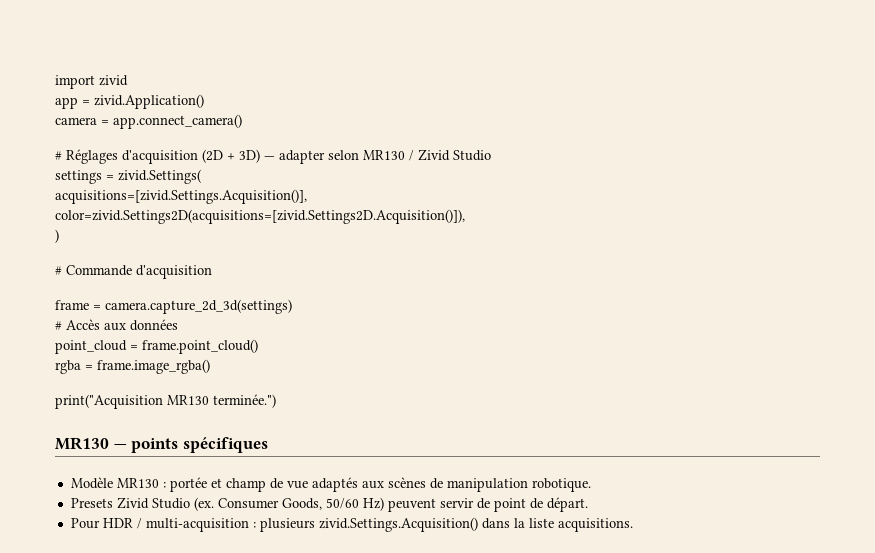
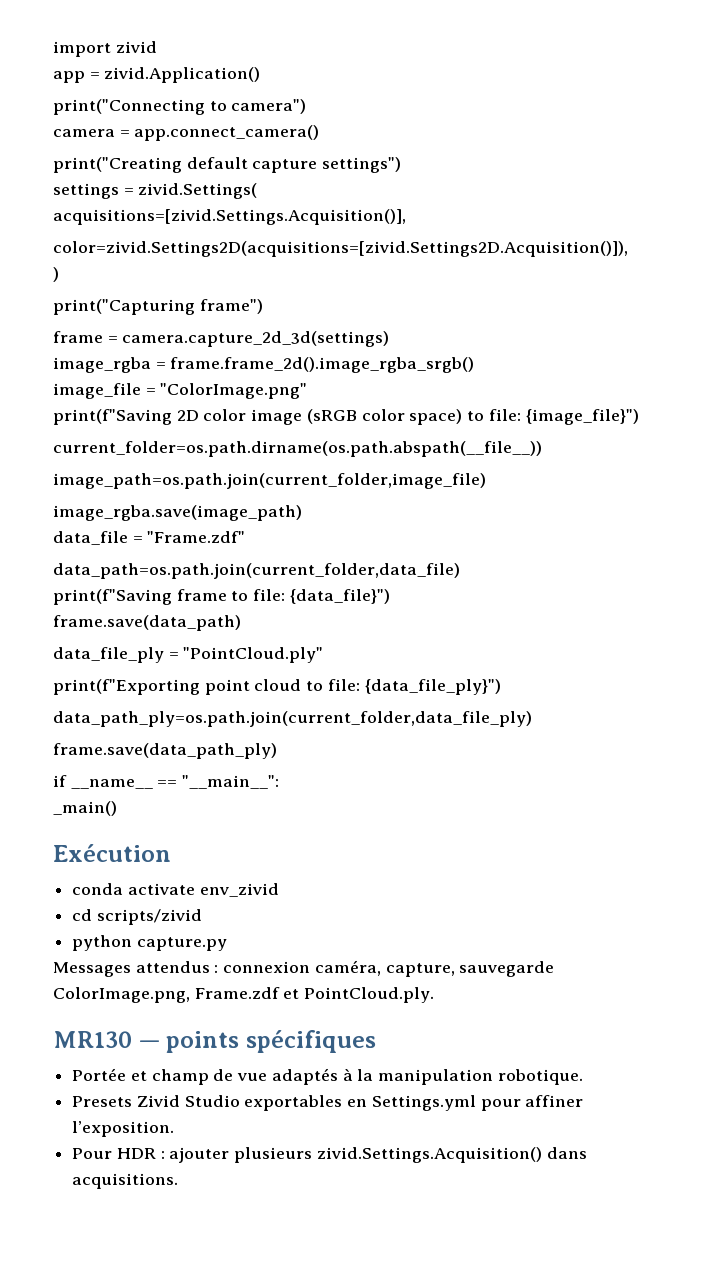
(204, 101) none -> [53,99,307,115] // print("Connecting to camera")
[55,149,491,164] # Réglages d'acquisition (2D + 3D) — adapter selon MR130 / Zivid Studio -> [53,157,402,173] print("Creating default capture settings")
[55,265,212,279] # Commande d'acquisition -> [53,299,263,315] print("Capturing frame")
[55,319,178,331] [55,339,258,354] [55,359,210,374] [55,394,276,409] # Accès aux données // point_cloud = frame.point_cloud() // rgba = frame.image_rgba() // print("Acquisition MR130 terminée.") -> [53,357,475,373] [53,383,308,399] [53,409,639,425] [53,441,542,457] [53,473,486,489] [53,505,302,521] [53,531,246,545] [53,563,460,579] [53,589,390,605] [53,615,241,631] [53,647,324,663] [53,679,501,695] [53,711,532,727] [53,743,277,759] [53,775,280,789] [53,801,117,816] [53,844,171,862] [72,883,279,897] [72,909,202,925] [72,935,227,951] [53,960,555,977] [53,987,435,1003] image_rgba = frame.frame_2d().image_rgba_srgb() // image_file = "ColorImage.png" // print(f"Saving 2D color image (sRGB color space) to file: {image_file}") // current_folder=os.path.dirname(os.path.abspath(__file__)) // image_path=os.path.join(current_folder,image_file) // image_rgba.save(image_path) // data_file = "Frame.zdf" // data_path=os.path.join(current_folder,data_file) // print(f"Saving frame to file: {data_file}") // frame.save(data_path) // data_file_ply = "PointCloud.ply" // print(f"Exporting point cloud to file: {data_file_ply}") // data_path_ply=os.path.join(current_folder,data_file_ply) // frame.save(data_path_ply) // if __name__ == "__main__": // _main() // Exécution // conda activate env_zivid // cd scripts/zivid // python capture.py // Messages attendus : connexion caméra, capture, sauvegarde ColorImage.png, Frame.zdf et PointCloud.ply.
[70,477,207,492] Modèle MR130 : portée -> [72,1068,127,1081] Portée
[361,477,443,489] aux scènes de -> [342,1068,374,1081] à la
[193,497,588,512] (ex. Consumer Goods, 50/60 Hz) peuvent servir de point de départ. -> [244,1095,584,1111] [72,1121,175,1137] exportables en Settings.yml pour affiner l’exposition.
[136,518,256,532] / multi-acquisition : -> [160,1147,230,1163] : ajouter
[513,518,554,528] la liste -> (587, 1153) none

